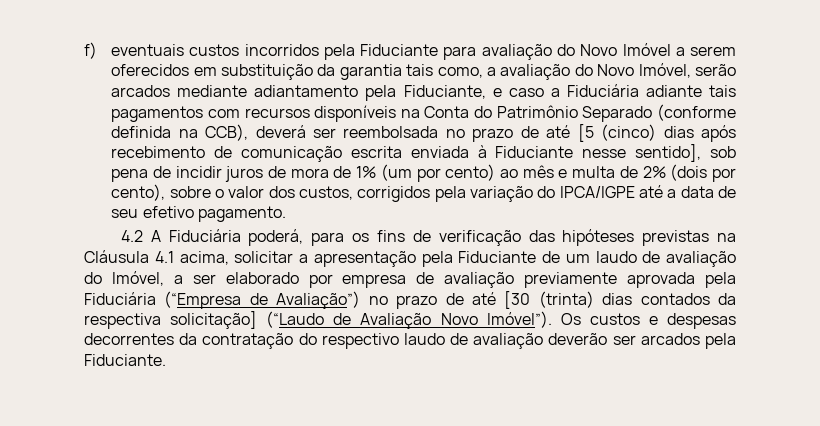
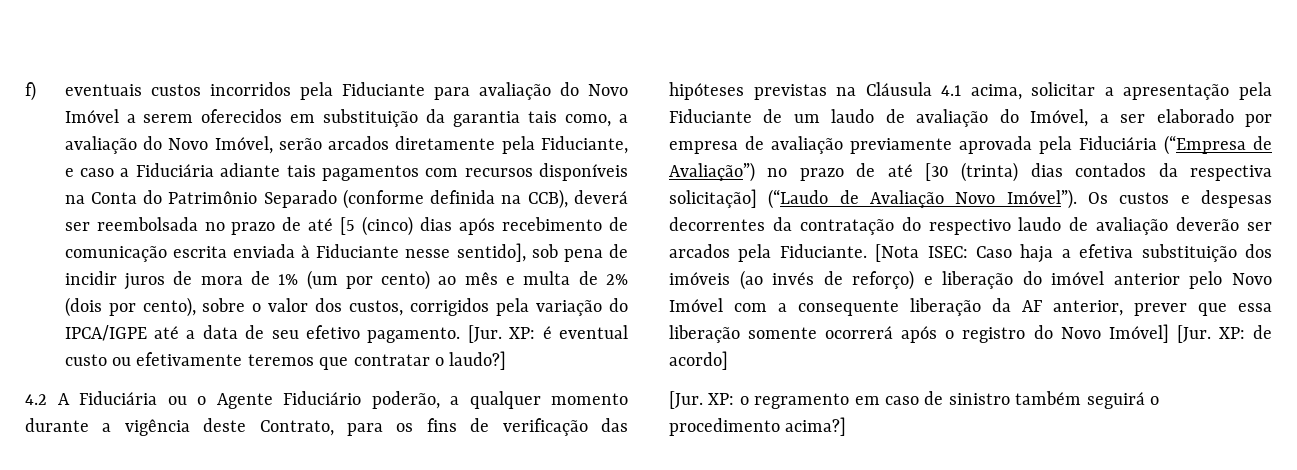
[177,85,359,97] mediante adiantamento -> [395,136,496,150] diretamente
[120,229,304,246] // 4.2 A Fiduciária poderá, -> [467,325,629,343] [64,351,507,370] [25,391,628,409] [25,418,334,436] [Jur. XP: é eventual custo ou efetivamente teremos que contratar o laudo?] // 4.2 A Fiduciária ou o Agente Fiduciário poderão, a qualquer momento durante a vigência deste Contrato,
(166, 360) none -> [875,244,1272,263] [669,270,1272,290] [669,298,1272,316] [669,324,1273,343] [669,351,728,370] [669,391,1159,409] [669,417,847,436] [Nota ISEC: Caso haja a efetiva substituição dos imóveis (ao invés de reforço) e liberação do imóvel anterior pelo Novo Imóvel com a consequente liberação da AF anterior, prever que essa liberação somente ocorrerá após o registro do Novo Imóvel] [Jur. XP: de acordo] // [Jur. XP: o regramento em caso de sinistro também seguirá o procedimento acima?]

